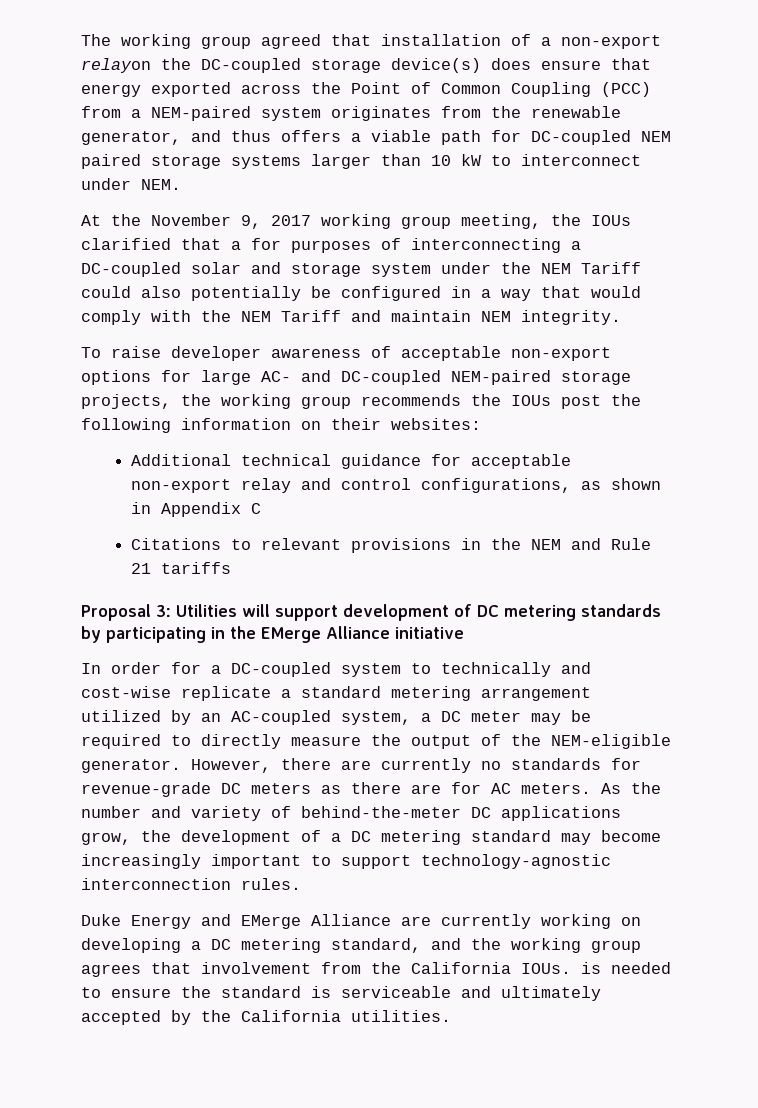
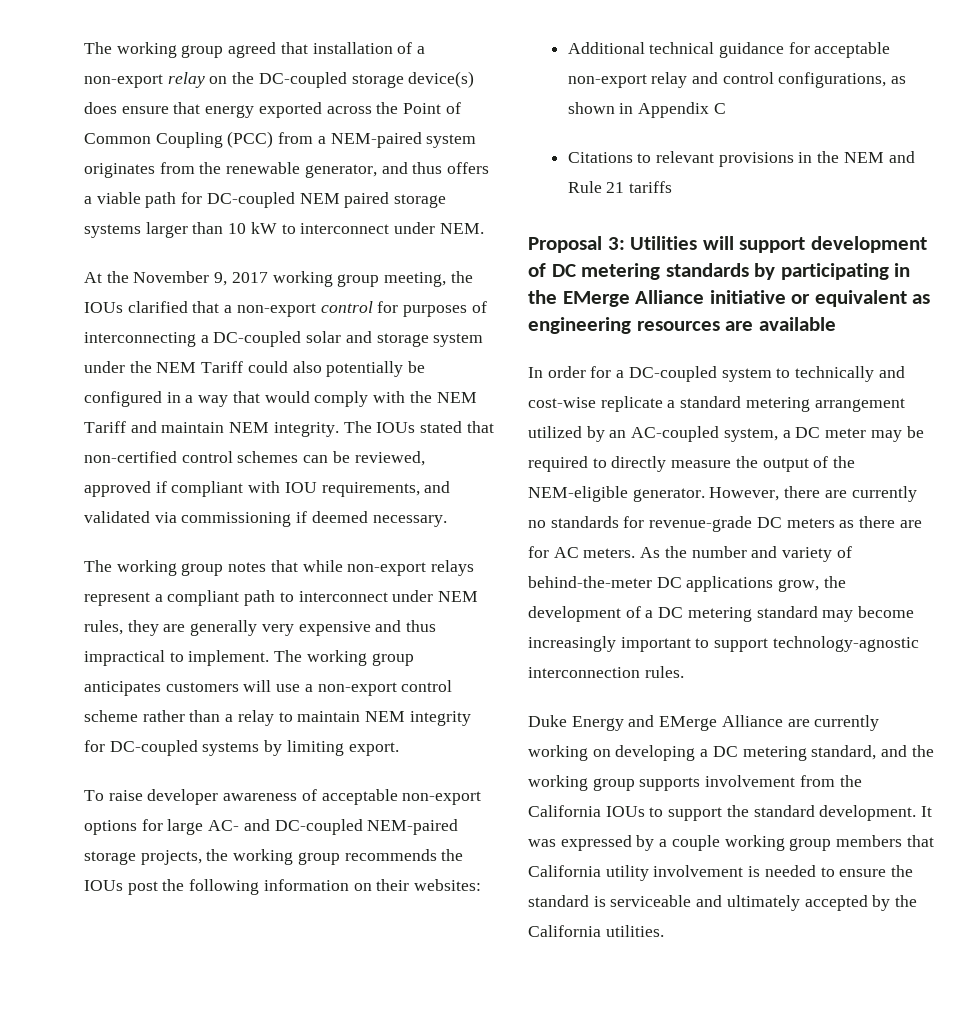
[81,58,151,73] relayon -> [167,72,228,88] relay on
(241, 245) none -> [236,301,373,317] non-export control
(621, 317) none -> [343,421,494,433] [84,451,425,466] [84,481,451,497] [84,511,447,527] [84,560,475,576] [84,590,479,606] [84,620,437,636] [84,650,414,666] [84,680,453,696] [84,710,471,726] [84,740,399,756] The IOUs stated that non-certified control schemes can be reviewed, approved if compliant with IOU requirements, and validated via commissioning if deemed necessary. // The working group notes that while non-export relays represent a compliant path to interconnect under NEM rules, they are generally very expensive and thus impractical to implement. The working group anticipates customers will use a non-export control scheme rather than a relay to maintain NEM integrity for DC-coupled systems by limiting export.
(464, 633) none -> [791,290,931,307] [528,317,836,334] or equivalent as engineering resources are available
[81,962,191,977] agrees that -> [639,777,701,791] supports
[521,963,571,974] IOUs. -> [605,805,933,821] [528,835,934,851] [528,865,744,881] IOUs to support the standard development. It was expressed by a couple working group members that California utility involvement

